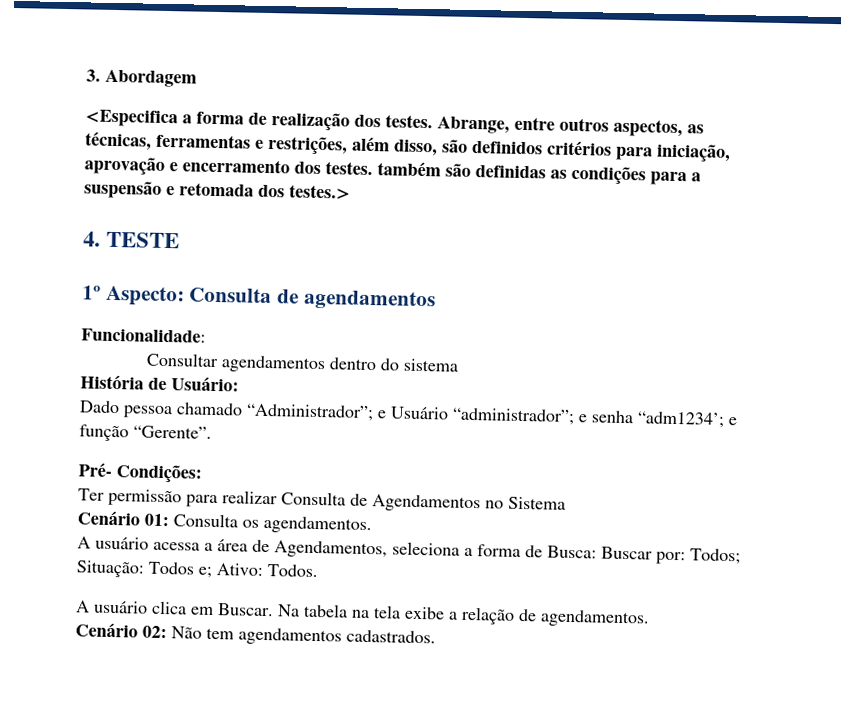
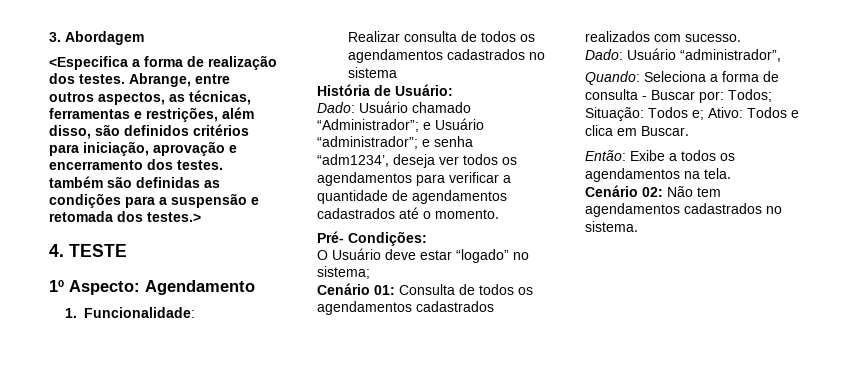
[189,287,436,311] [81,328,206,343] [145,352,400,374] Consulta de agendamentos // Funcionalidade: // Consultar agendamentos dentro do -> [145,280,255,295] [64,307,195,318] [348,31,536,42] [348,49,546,63] Agendamento // 1. Funcionalidade: // Realizar consulta de todos os agendamentos cadastrados no
[79,400,173,419] Dado pessoa -> [317,101,408,113] Dado: Usuário
[637,411,737,428] [79,424,212,442] [78,462,202,483] [78,488,566,513] [77,510,372,535] [77,536,597,559] “adm1234’; e função “Gerente”. // Pré- Condições: // Ter permissão para realizar Consulta de Agendamentos no Sistema // Cenário 01: Consulta os agendamentos. // A usuário acessa a área de Agendamentos, seleciona a forma de Busca: -> [317,154,517,168] [317,172,511,186] [317,190,507,204] [317,207,499,219] [317,231,427,246] [317,248,529,263] [317,266,370,279] [317,283,533,295] [317,301,494,315] [585,31,741,42] [585,48,781,62] [585,71,779,85] [585,89,647,100] “adm1234’, deseja ver todos os agendamentos para verificar a quantidade de agendamentos cadastrados até o momento. // Pré- Condições: // O Usuário deve estar “logado” no sistema; // Cenário 01: Consulta de todos os agendamentos cadastrados realizados com sucesso. // Dado: Usuário “administrador”, // Quando: Seleciona a forma de consulta -
[267,564,318,578] [76,600,148,614] Todos. // A usuário -> [747,107,799,118] Todos e
[277,603,650,628] Na tabela na tela exibe a relação de agendamentos. -> [585,150,735,161] [585,168,731,182] // Então: Exibe a todos os agendamentos na tela.
[346,629,436,644] cadastrados. -> [684,203,782,214] [585,221,638,232] cadastrados no sistema.

